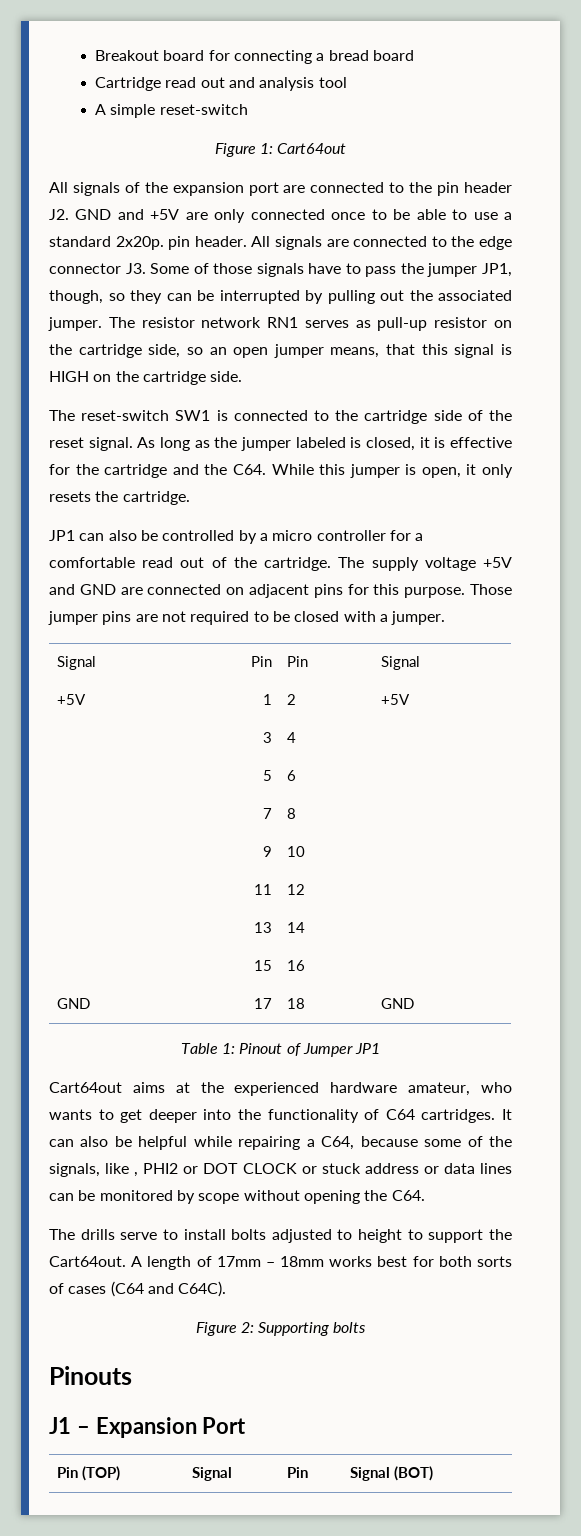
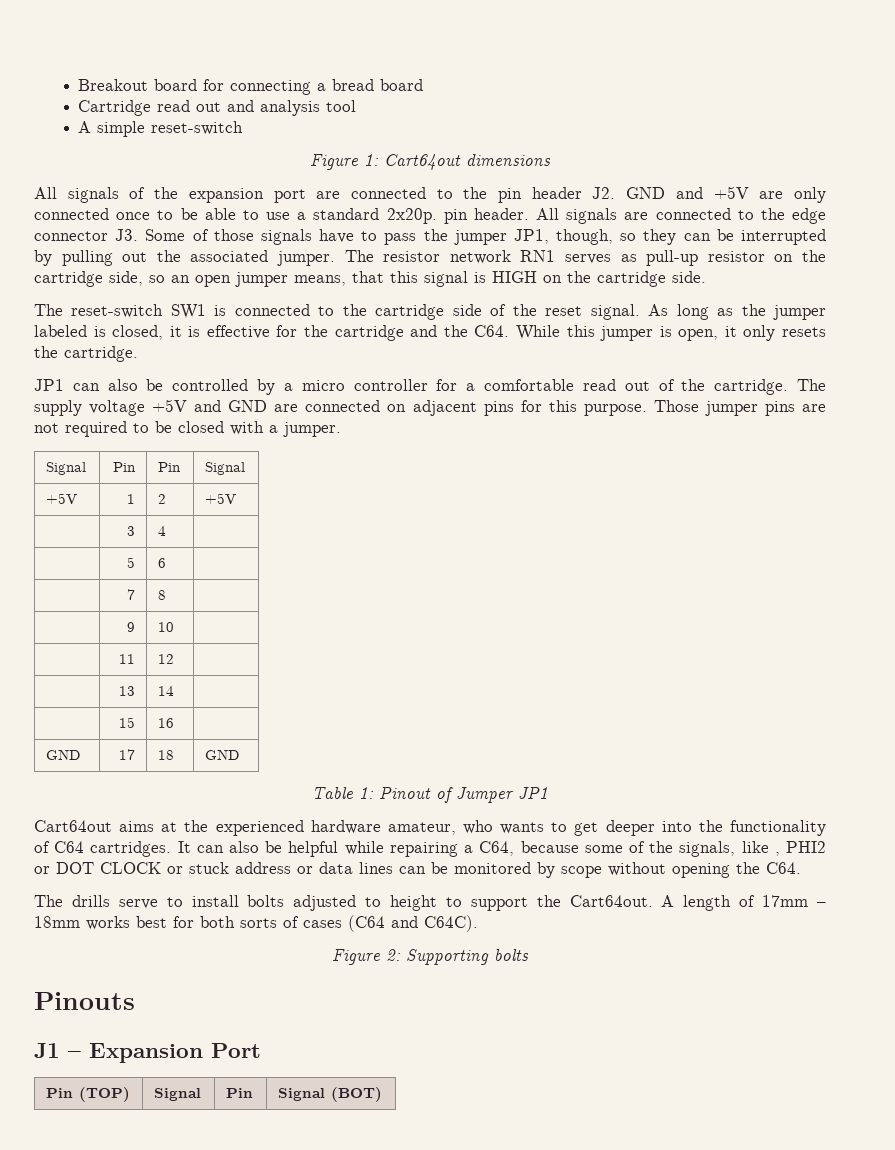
(347, 148) none -> [466,154,551,166] dimensions

